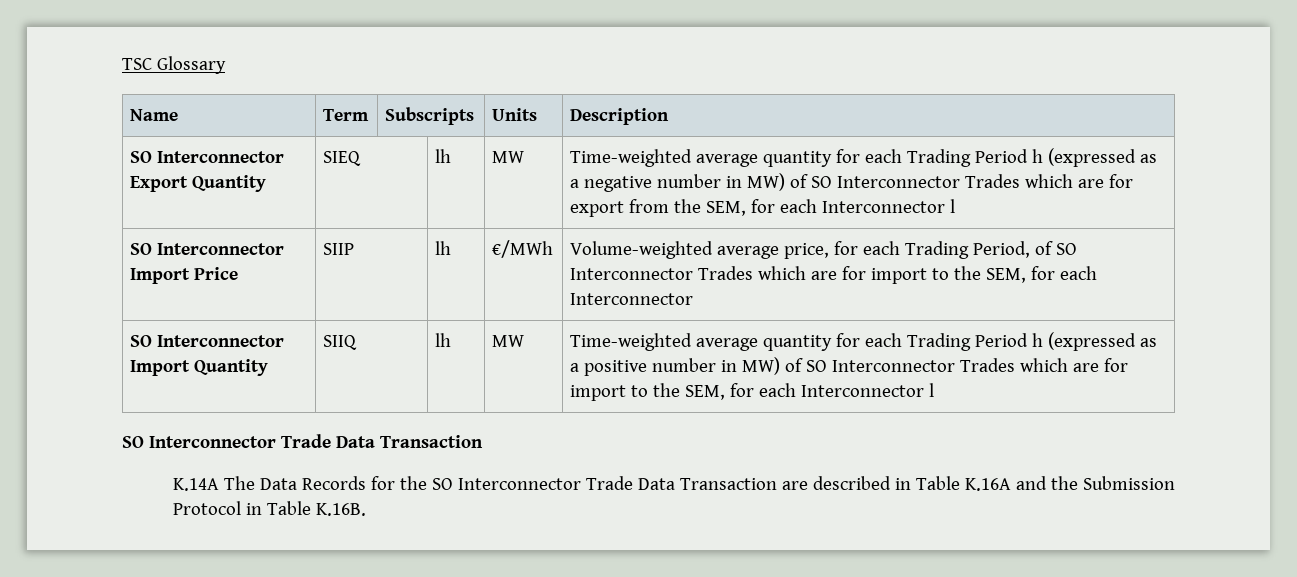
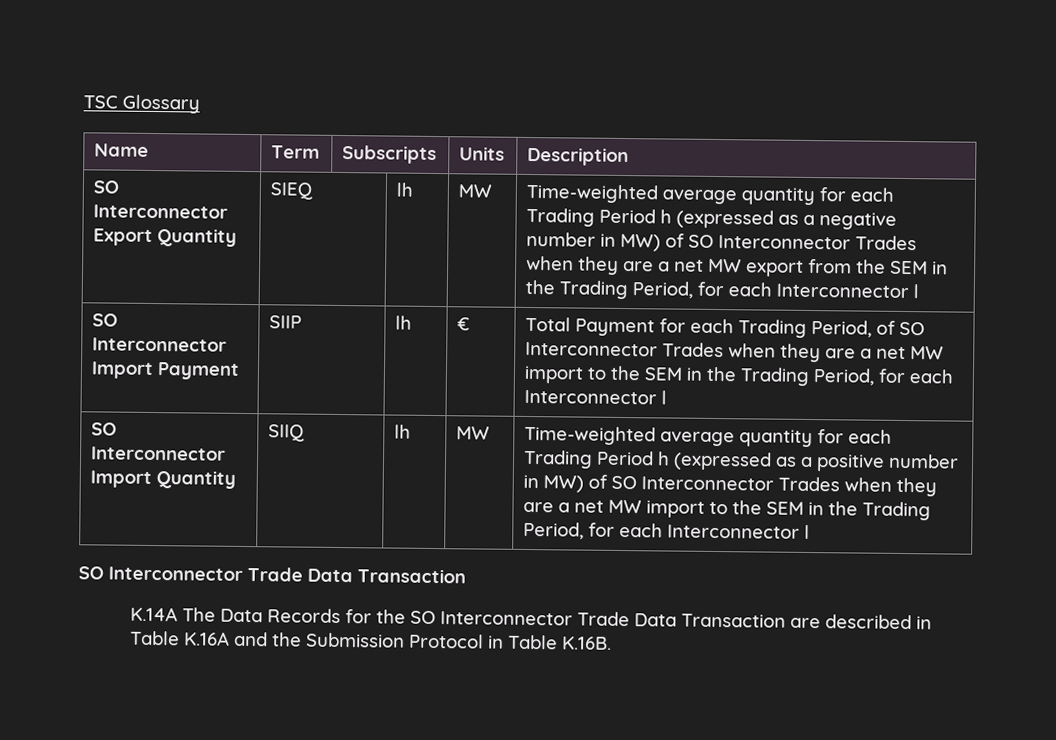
[1025,174,1134,188] [570,199,956,217] [130,243,285,255] [130,267,239,284] which are for export from the SEM, for each Interconnector l // SO Interconnector Import Price -> [525,255,948,277] [524,279,919,300] [91,313,118,327] [91,337,227,352] [90,361,240,380] when they are a net MW export from the SEM in the Trading Period, for each Interconnector l // SO Interconnector Import Payment
[492,240,554,258] [570,241,830,259] €/MWh | Volume-weighted average price, -> [456,317,470,331] [524,316,655,337] € | Total Payment
[758,266,1098,284] [570,293,694,305] which are for import to the SEM, for each Interconnector -> [727,343,944,363] [523,365,954,386] [523,389,667,405] when they are a net MW import to the SEM in the Trading Period, for each Interconnector l
[1020,358,1129,372] [570,383,726,401] which are for import to the SEM, -> [843,477,937,497] [522,499,931,521] [522,521,584,540] when they are a net MW import to the SEM in the Trading Period,

